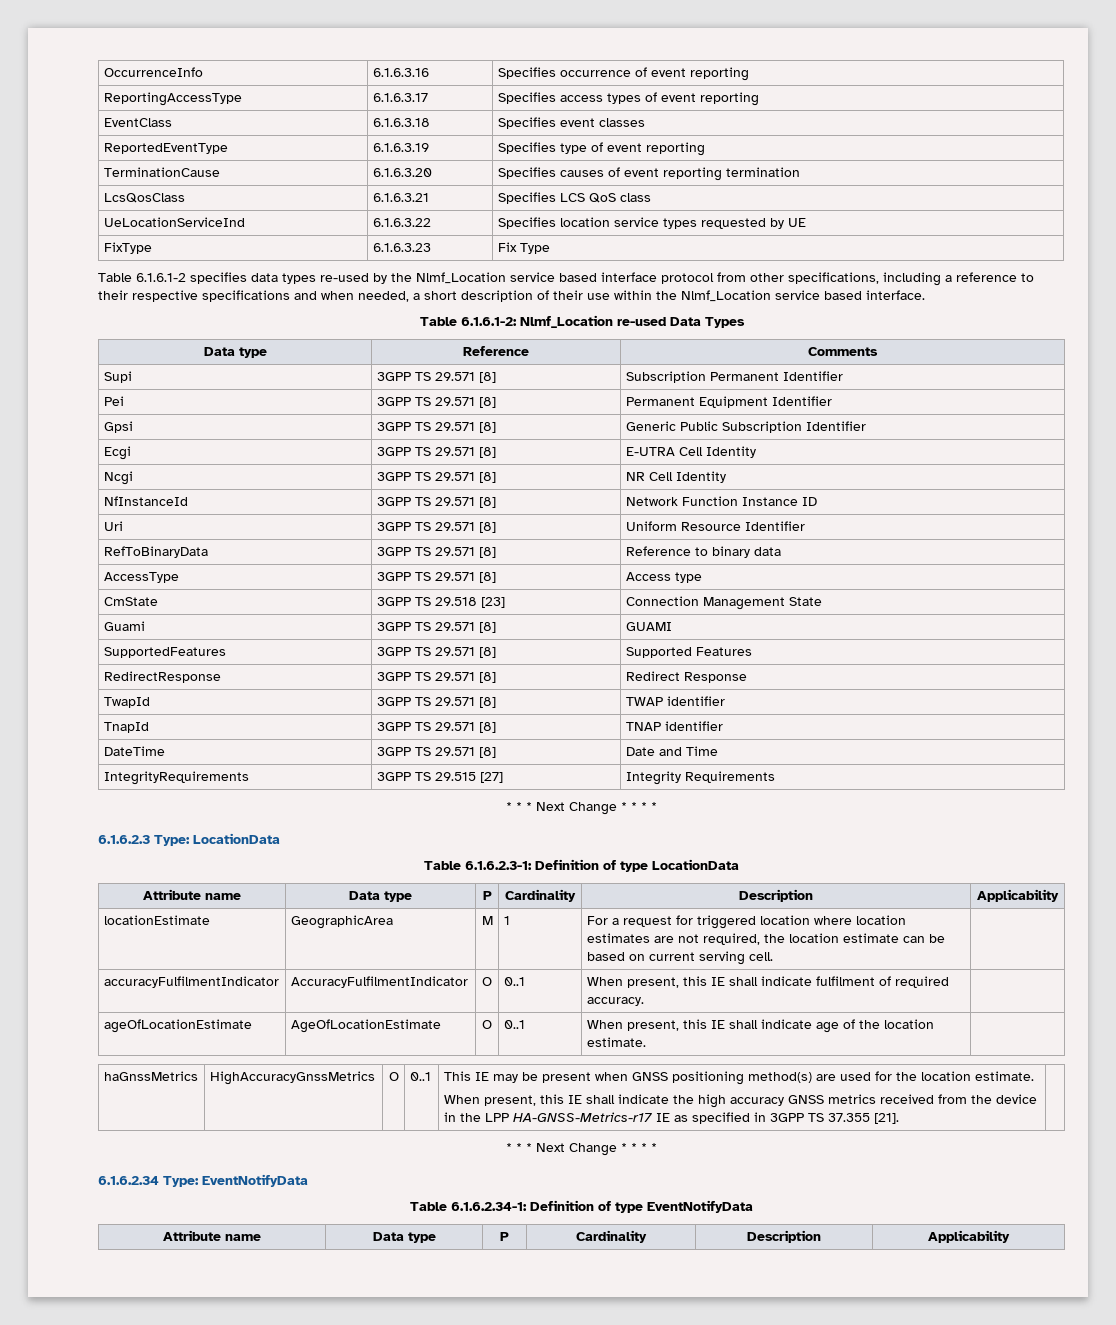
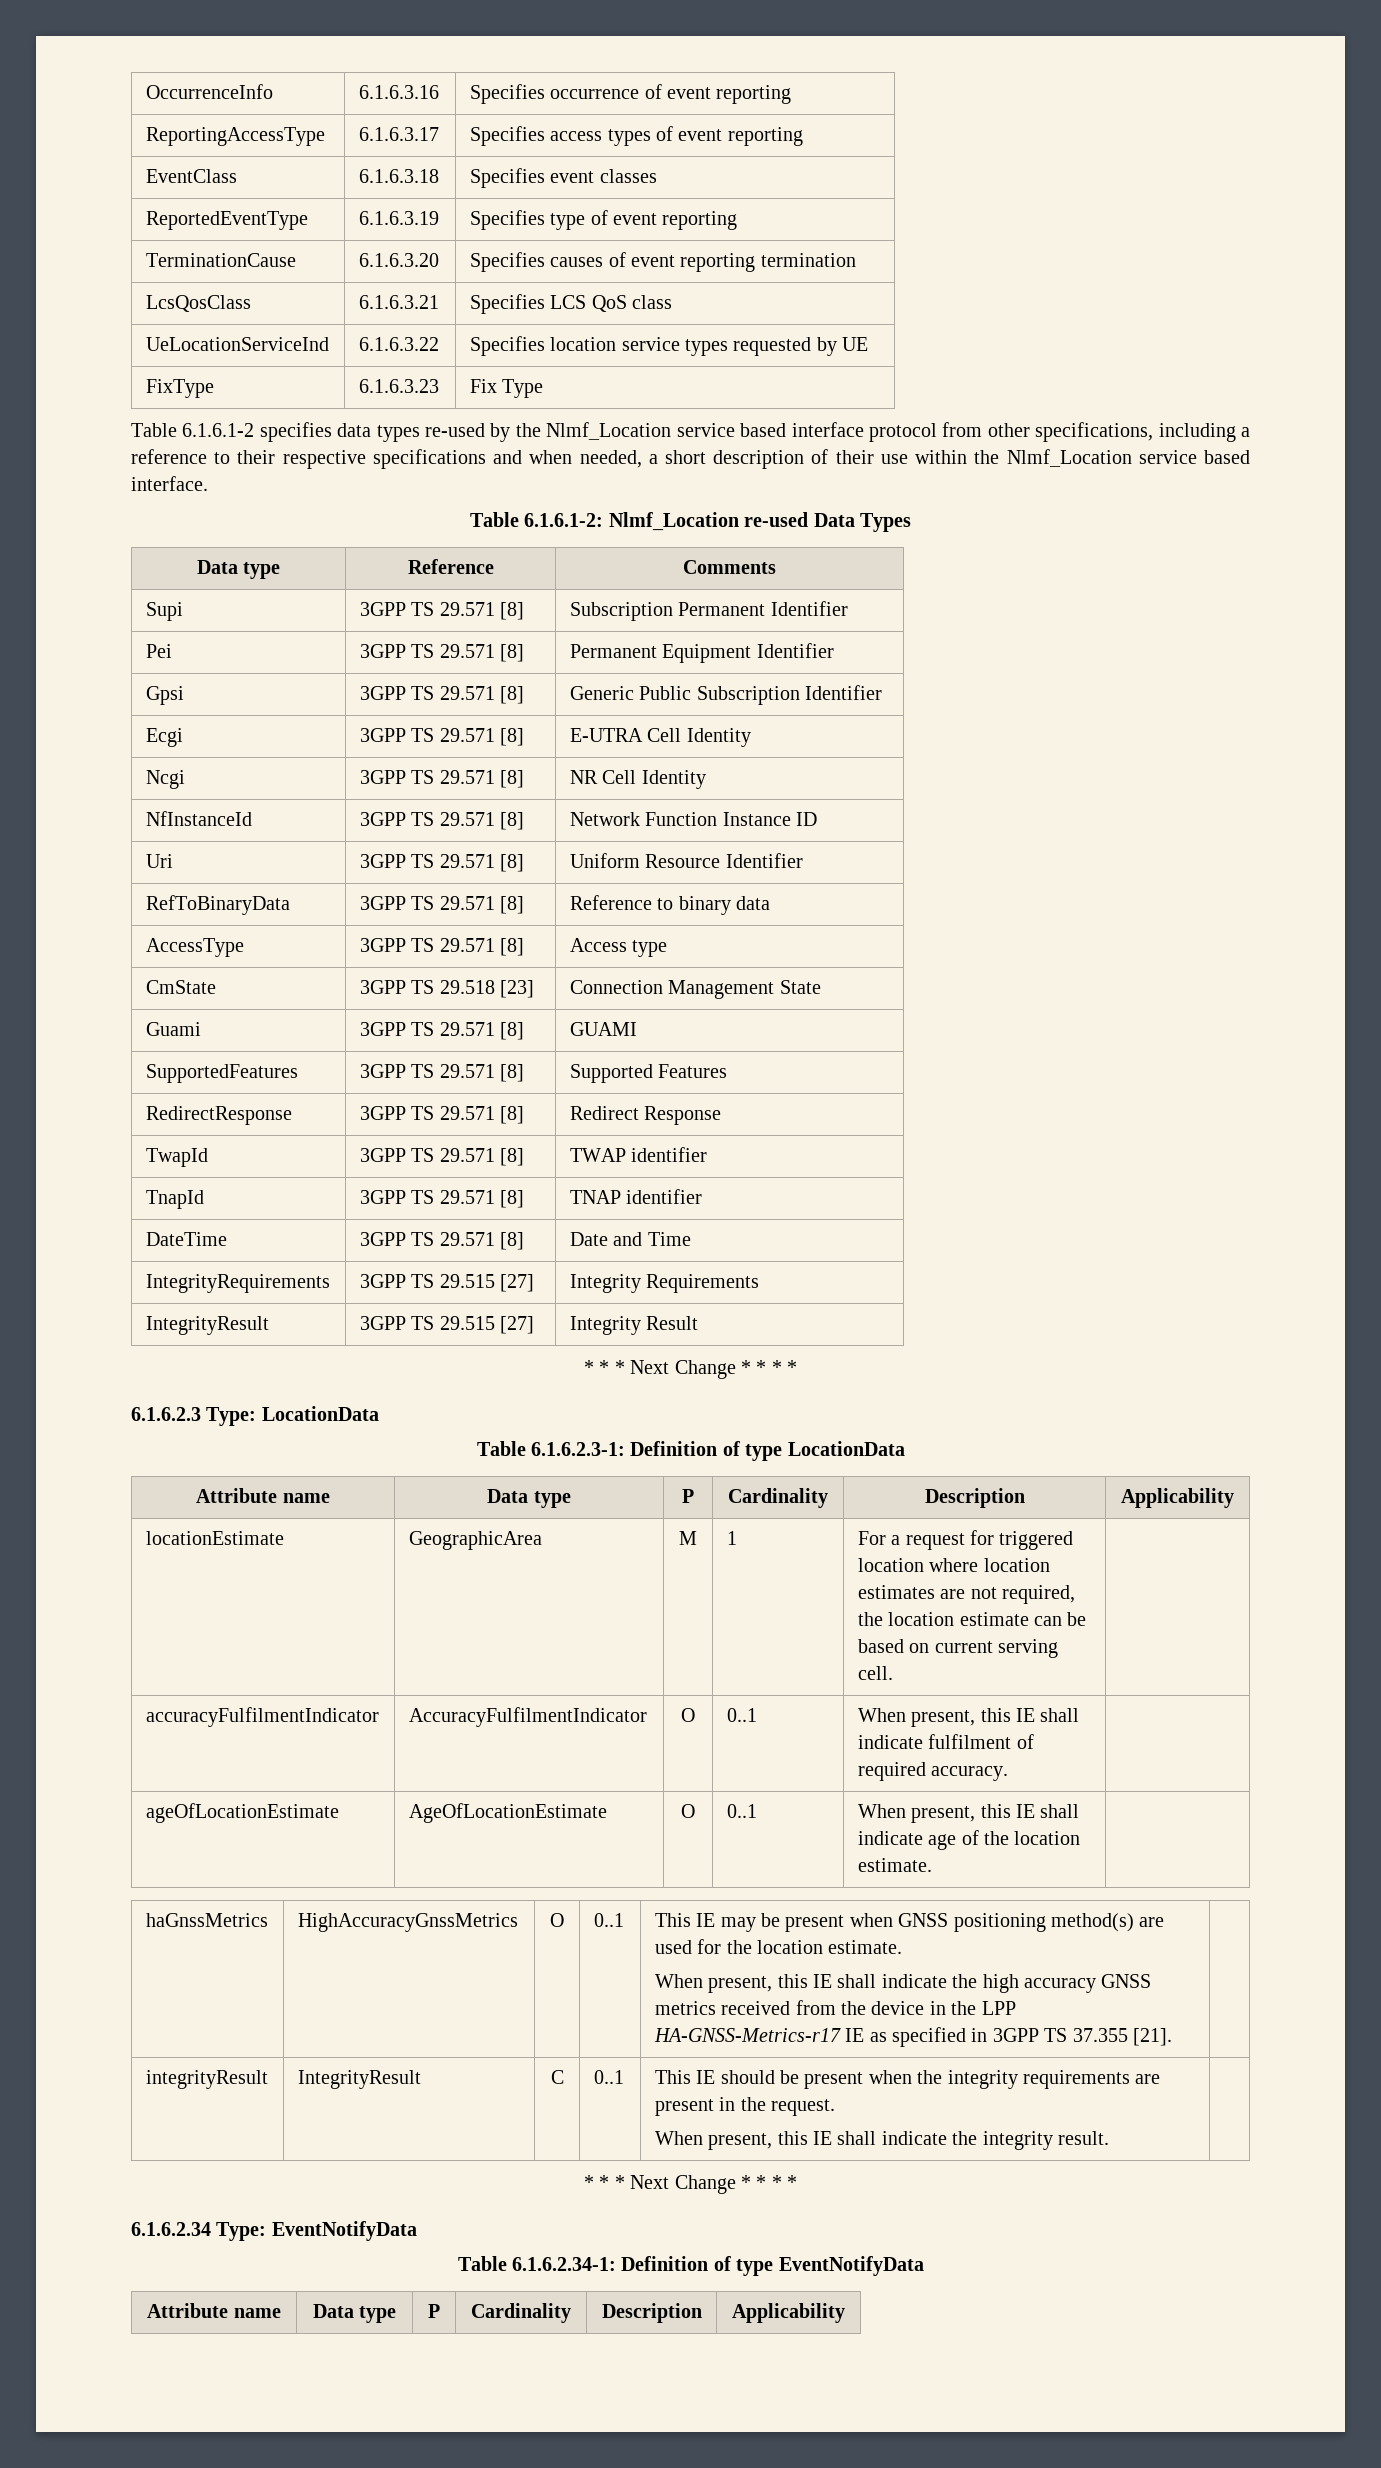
(775, 777) none -> [145,1316,269,1335] [359,1316,535,1334] [569,1316,699,1335] // IntegrityResult | 3GPP TS 29.515 [27] | Integrity Result
(899, 1118) none -> [145,2070,268,2089] [297,2070,421,2089] [550,2070,564,2084] [593,2070,624,2084] [654,2070,1161,2089] [654,2097,836,2116] [654,2131,1110,2150] // integrityResult | IntegrityResult | C | 0..1 | This IE should be present when the integrity requirements are present in the request. // When present, this IE shall indicate the integrity result. |

